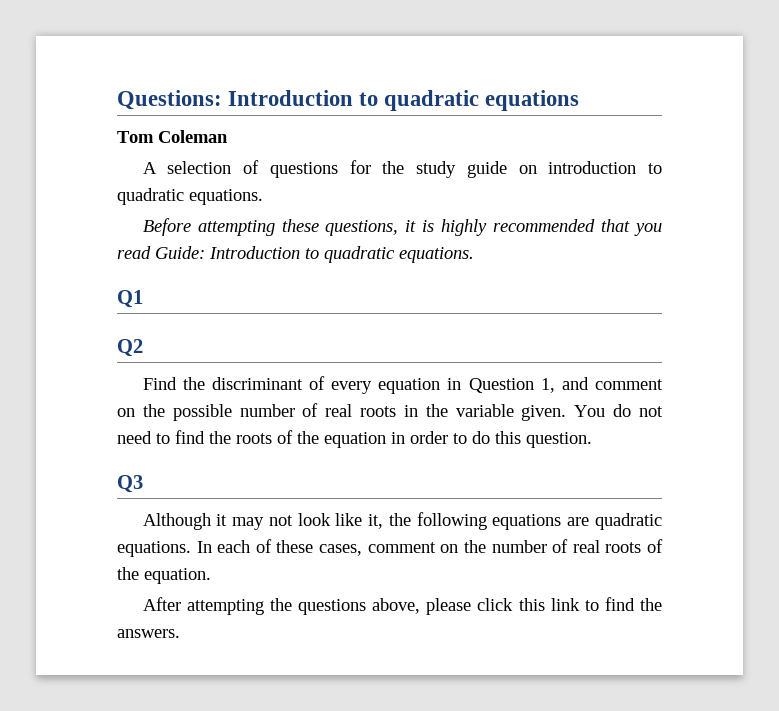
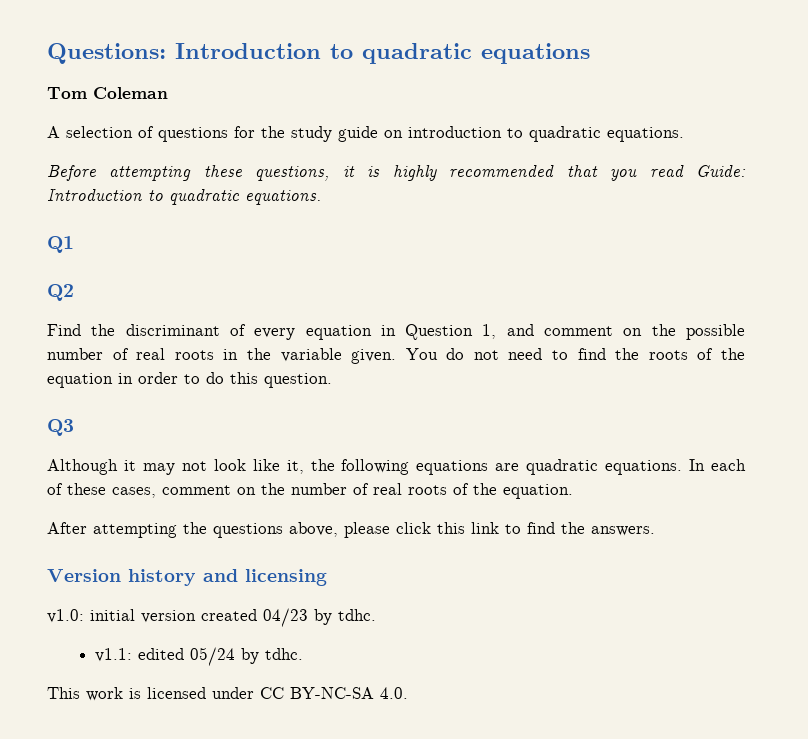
(180, 633) none -> [47,569,327,586] [47,608,376,627] [95,647,304,666] [47,687,408,701] // Version history and licensing // v1.0: initial version created 04/23 by tdhc. // v1.1: edited 05/24 by tdhc. // This work is licensed under CC BY-NC-SA 4.0.

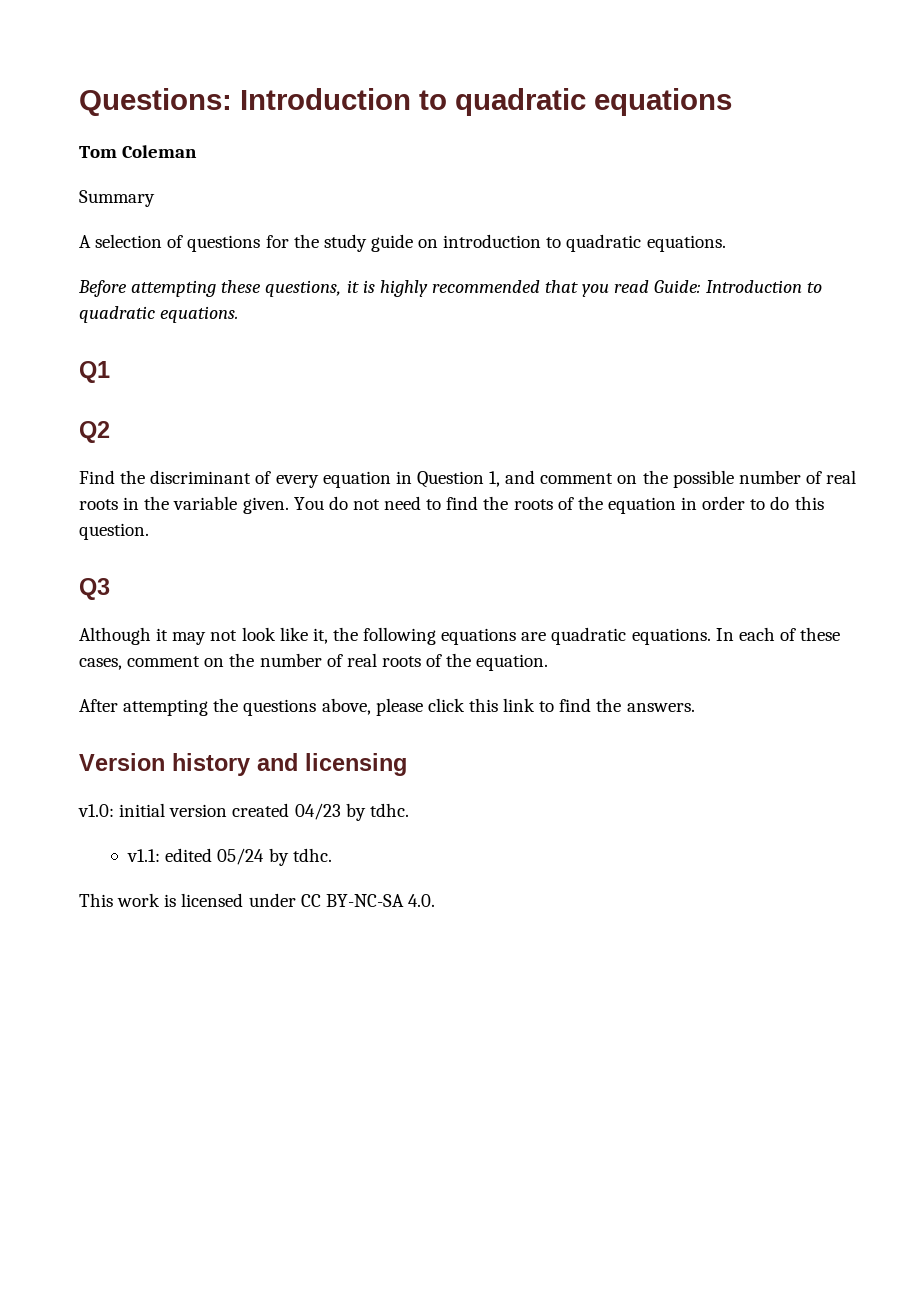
(168, 93) none -> [79,190,155,207] // Summary

